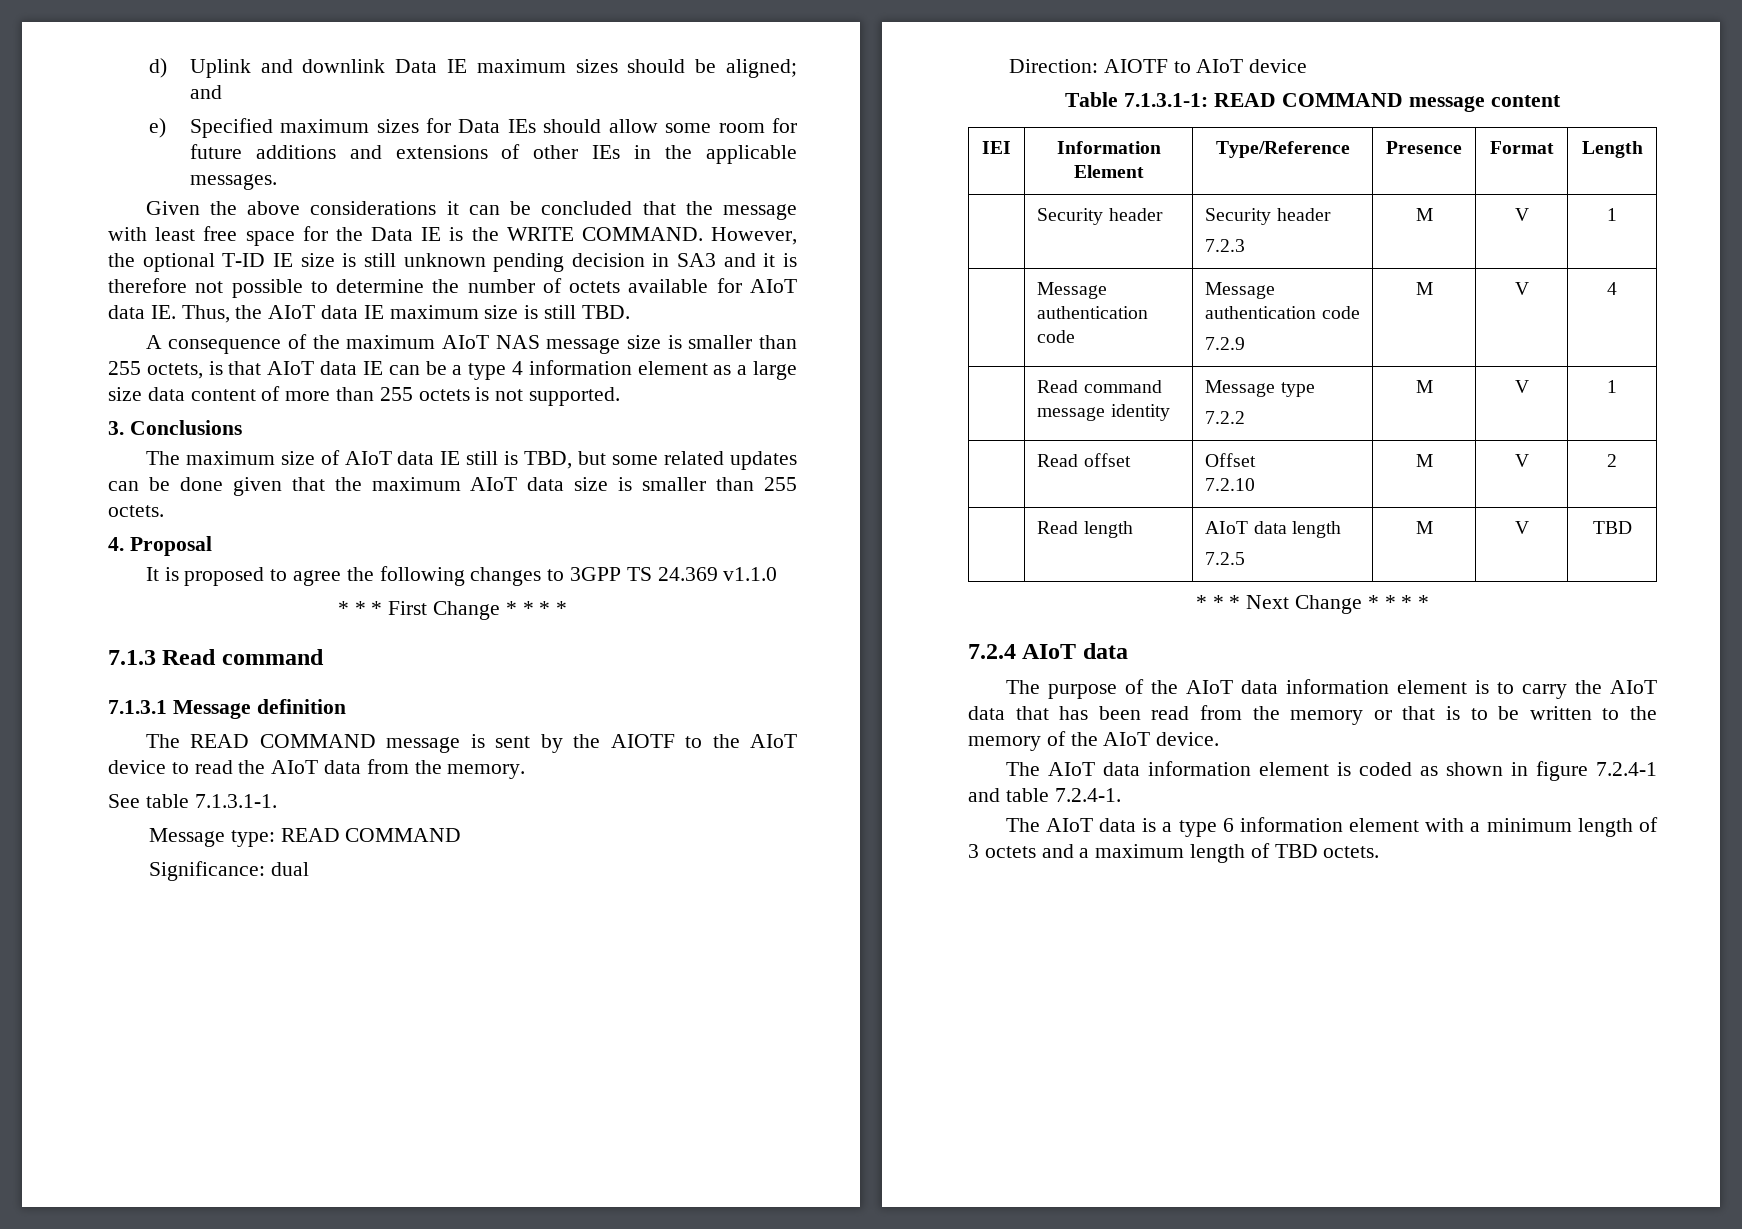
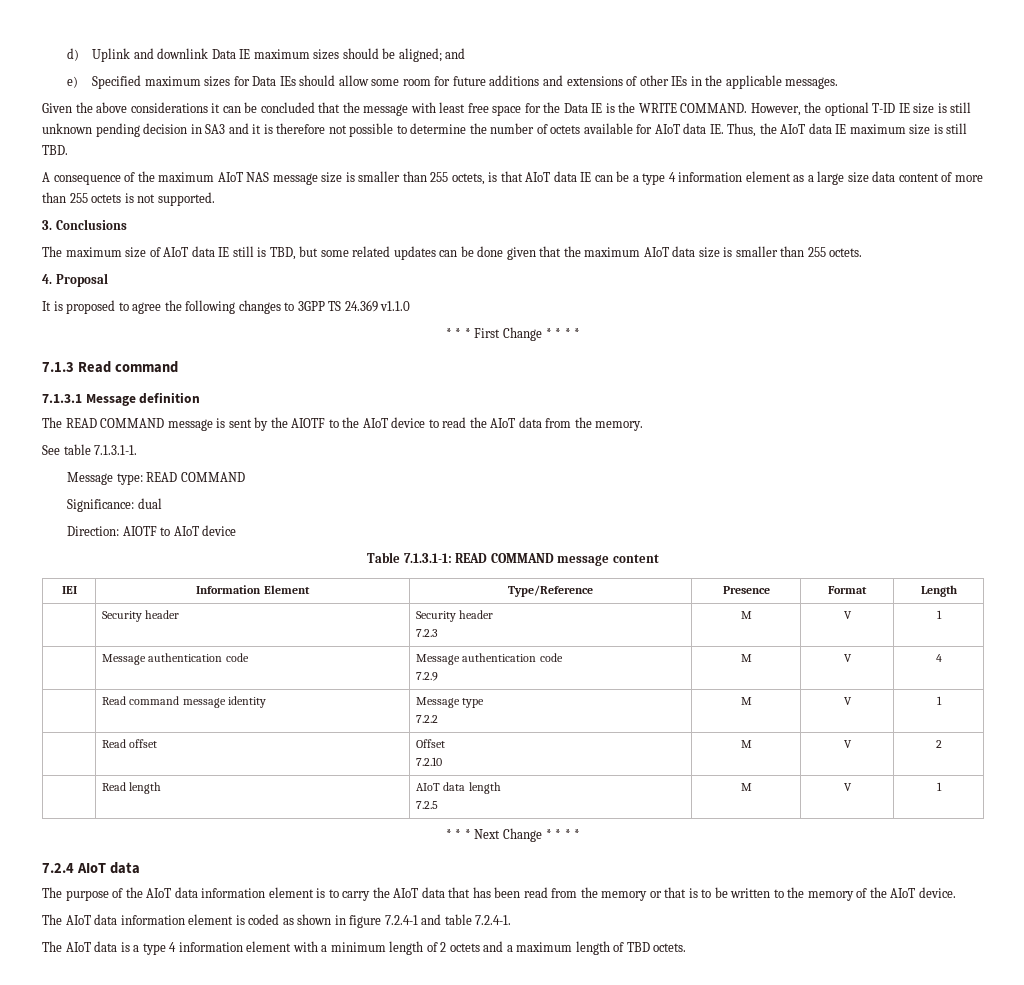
[1592,521,1632,534] TBD -> [936,782,942,791] 1
[1222,818,1234,832] 6 -> [169,942,177,952] 4
[968,844,979,858] 3 -> [440,942,447,952] 2

